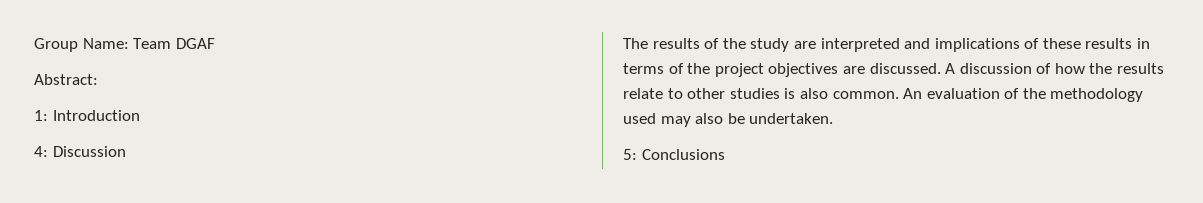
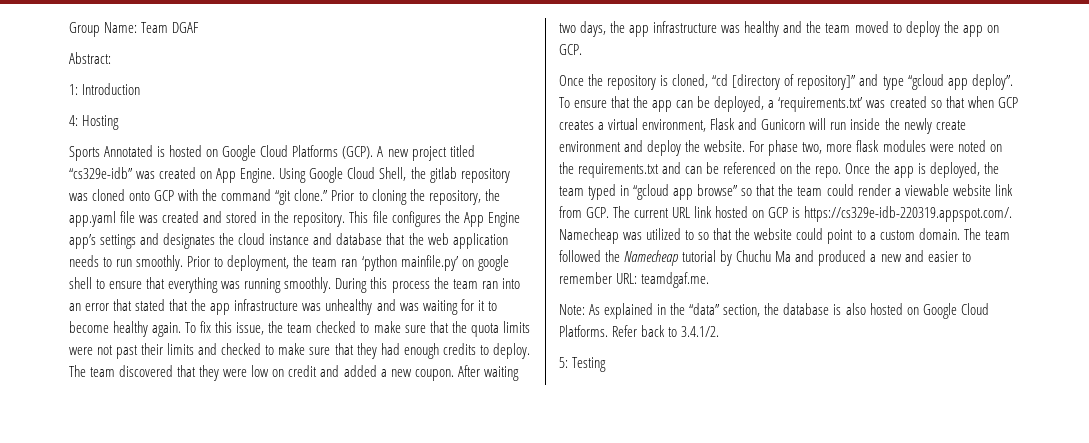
[52,146,126,157] [623,38,1151,52] [623,63,1165,77] [623,88,1144,102] [623,113,834,127] Discussion // The results of the study are interpreted and implications of these results in terms of the project objectives are discussed. A discussion of how the results relate to other studies is also common. An evaluation of the methodology used may also be undertaken. -> [82,115,120,130] [69,145,475,161] [69,167,510,183] [69,189,500,205] [69,211,520,227] [69,233,508,249] [69,255,509,271] [69,277,520,293] [69,299,497,315] [69,321,530,337] [69,343,530,359] [69,365,519,381] [559,21,999,37] [559,44,582,55] [559,74,1013,90] [559,96,1018,112] [559,118,966,134] [559,140,1002,156] [559,162,999,178] [559,184,1013,200] [559,206,1013,222] [559,228,1010,244] [559,250,971,266] [559,272,710,288] [559,303,989,319] [559,325,720,337] Hosting // Sports Annotated is hosted on Google Cloud Platforms (GCP). A new project titled “cs329e-idb” was created on App Engine. Using Google Cloud Shell, the gitlab repository was cloned onto GCP with the command “git clone.” Prior to cloning the repository, the app.yaml file was created and stored in the repository. This file configures the App Engine app’s settings and designates the cloud instance and database that the web application needs to run smoothly. Prior to deployment, the team ran ‘python mainfile.py’ on google shell to ensure that everything was running smoothly. During this process the team ran into an error that stated that the app infrastructure was unhealthy and was waiting for it to become healthy again. To fix this issue, the team checked to make sure that the quota limits were not past their limits and checked to make sure that they had enough credits to deploy. The team discovered that they were low on credit and added a new coupon. After waiting two days, the app infrastructure was healthy and the team moved to deploy the app on GCP. // Once the repository is cloned, “cd [directory of repository]” and type “gcloud app deploy”. To ensure that the app can be deployed, a ‘requirements.txt’ was created so that when GCP creates a virtual environment, Flask and Gunicorn will run inside the newly create environment and deploy the website. For phase two, more flask modules were noted on the requirements.txt and can be referenced on the repo. Once the app is deployed, the team typed in “gcloud app browse” so that the team could render a viewable website link from GCP. The current URL link hosted on GCP is https://cs329e-idb-220319.appspot.com/. Namecheap was utilized to so that the website could point to a custom domain. The team followed the Namecheap tutorial by Chuchu Ma and produced a new and easier to remember URL: teamdgaf.me. // Note: As explained in the “data” section, the database is also hosted on Google Cloud Platforms. Refer back to 3.4.1/2.
[641,149,725,160] Conclusions -> [572,357,607,372] Testing

